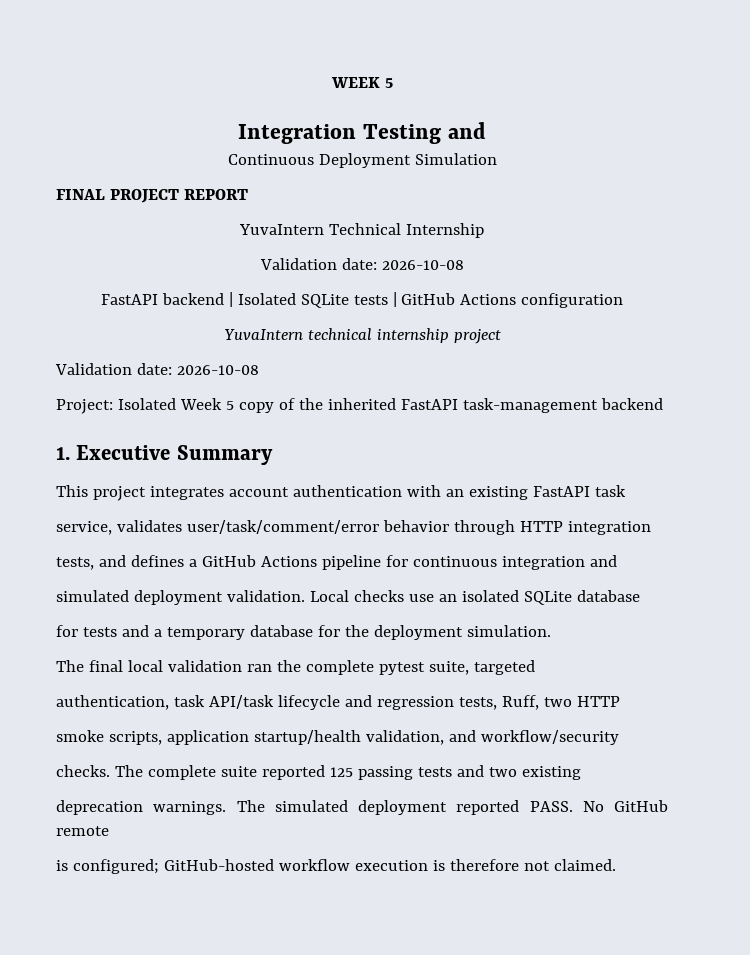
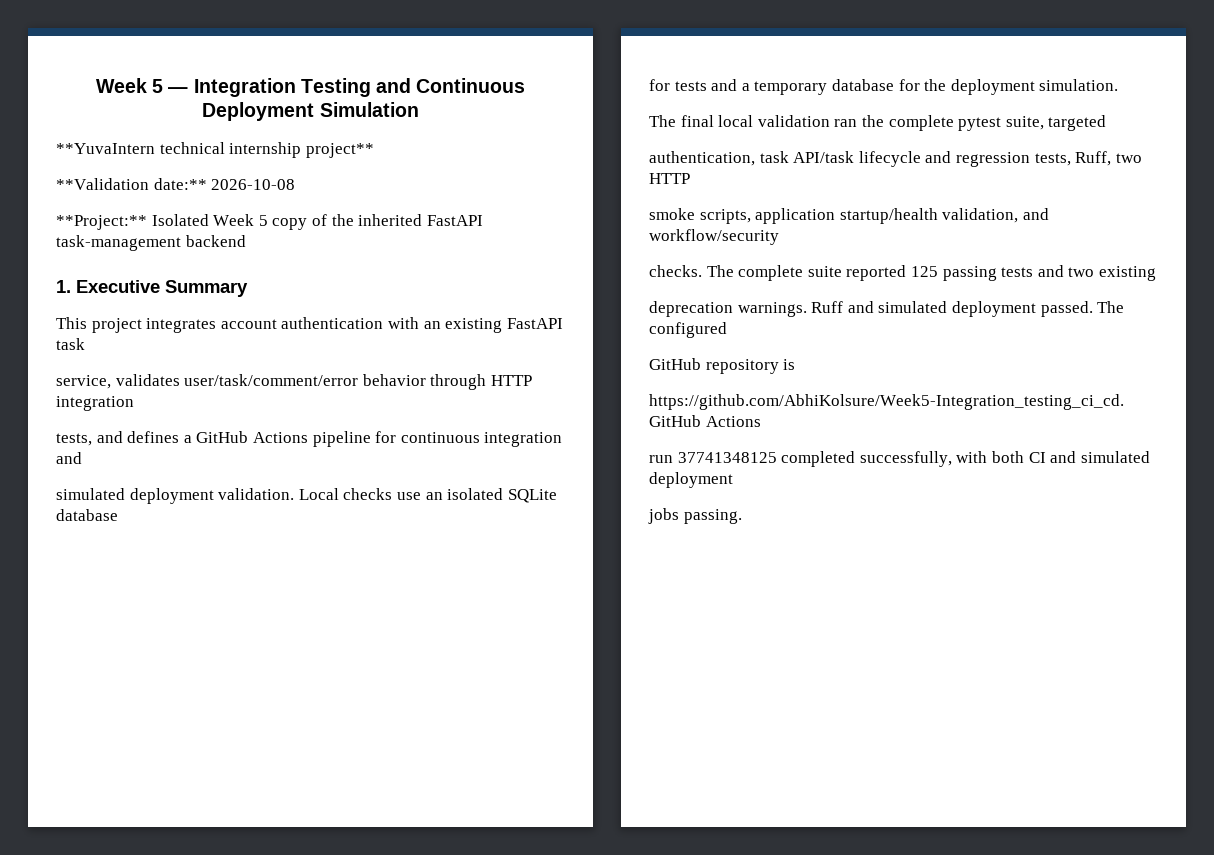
[330,77,393,88] WEEK 5 // -> [95,78,189,93] Week 5 —
(486, 130) // -> (412, 85) none
[56,189,248,203] [239,223,484,238] [259,258,464,270] [100,292,624,308] [223,328,501,344] [55,363,259,375] [56,399,113,414] FINAL PROJECT REPORT // YuvaIntern Technical Internship // Validation date: 2026-10-08 // FastAPI backend | Isolated SQLite tests | GitHub Actions configuration // YuvaIntern technical internship project // Validation date: 2026-10-08 // Project: -> [56,142,374,158] [56,178,296,190] [56,215,147,230] **YuvaIntern technical internship project** // **Validation date:** 2026-10-08 // **Project:**
[236,800,668,815] [56,826,109,836] [56,859,616,874] The simulated deployment reported PASS. No GitHub remote // is configured; GitHub-hosted workflow execution is therefore not claimed. -> [811,301,1125,317] [649,322,727,338] [649,358,796,374] [649,394,1124,410] [649,415,761,427] [649,451,1150,467] [649,472,733,488] [648,508,742,524] Ruff and simulated deployment passed. The configured // GitHub repository is // https://github.com/AbhiKolsure/Week5-Integration_testing_ci_cd. GitHub Actions // run 37741348125 completed successfully, with both CI and simulated deployment // jobs passing.

